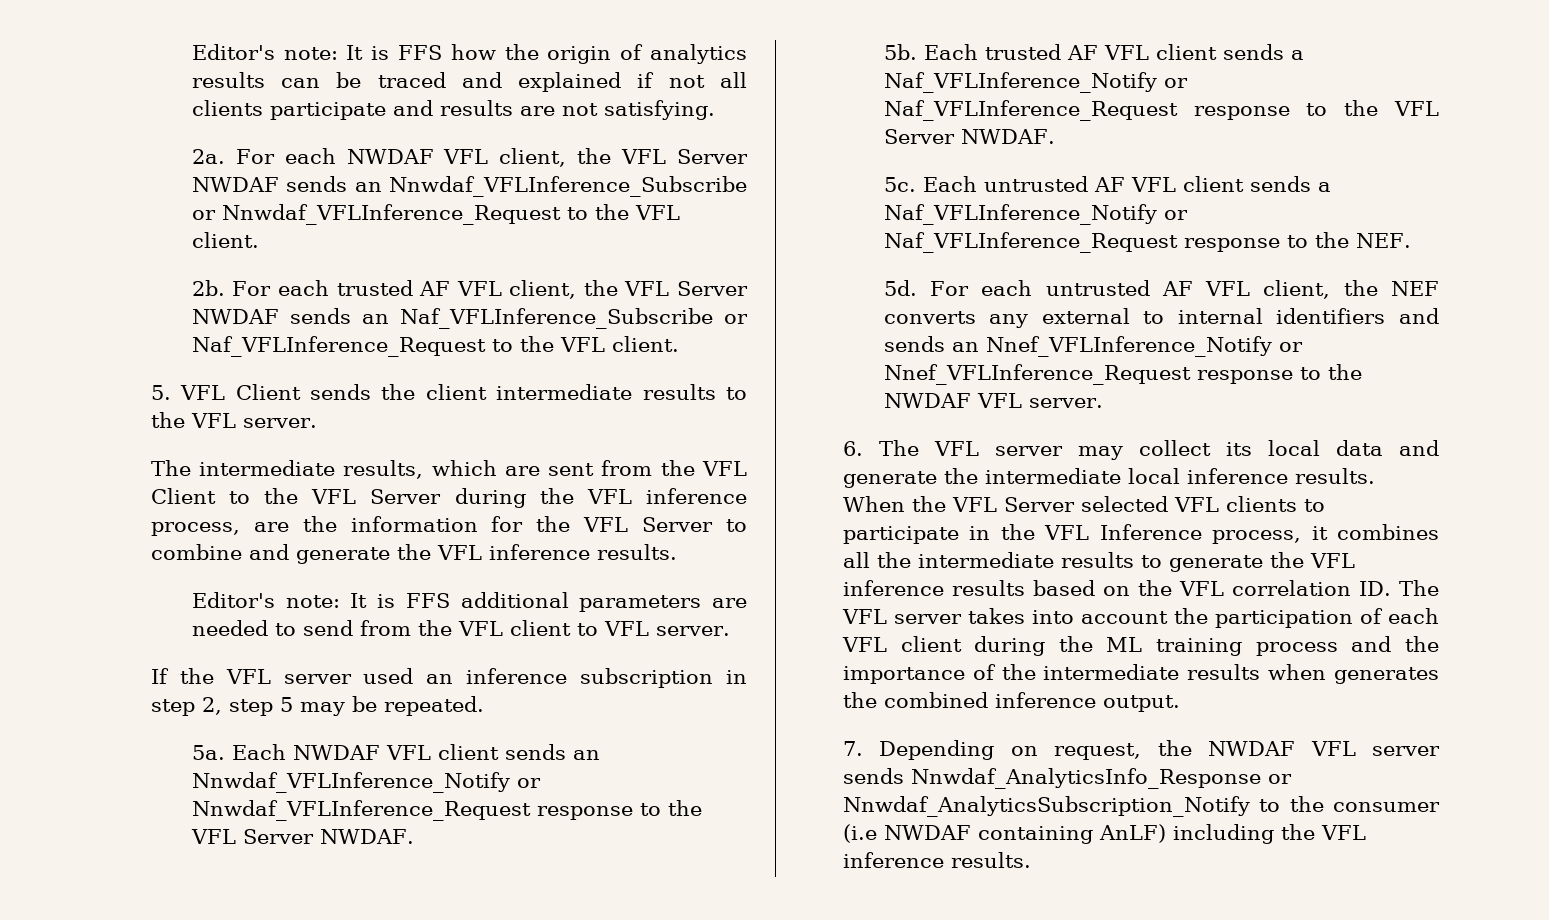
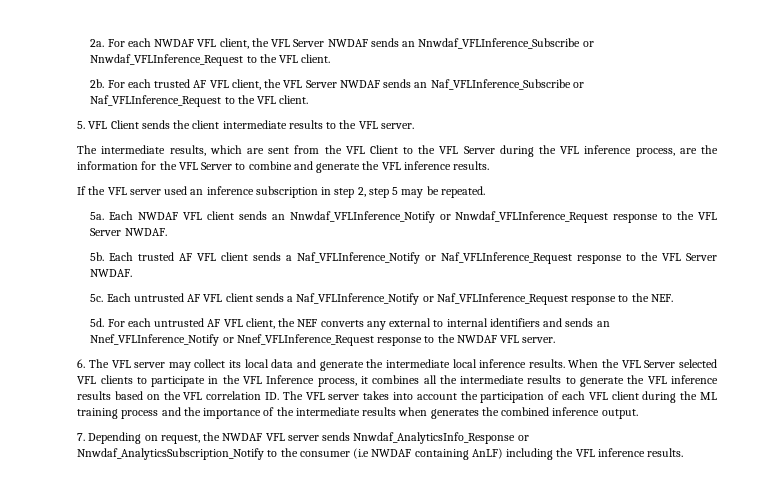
[191,44,747,64] [191,72,747,92] [191,100,715,120] Editor's note: It is FFS how the origin of analytics results can be traced and explained if not all clients participate and results are not satisfying. // -> (90, 43) none
[191,592,747,612] [191,620,730,636] // Editor's note: It is FFS additional parameters are needed to send from the VFL client to VFL server. -> (490, 165) none

